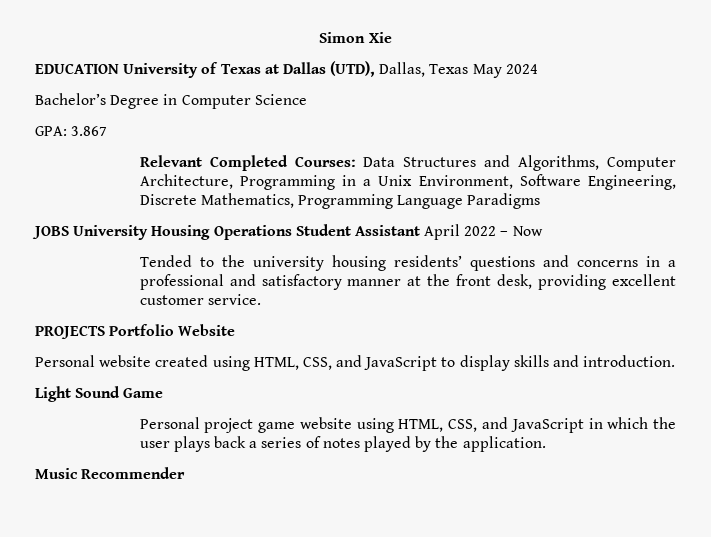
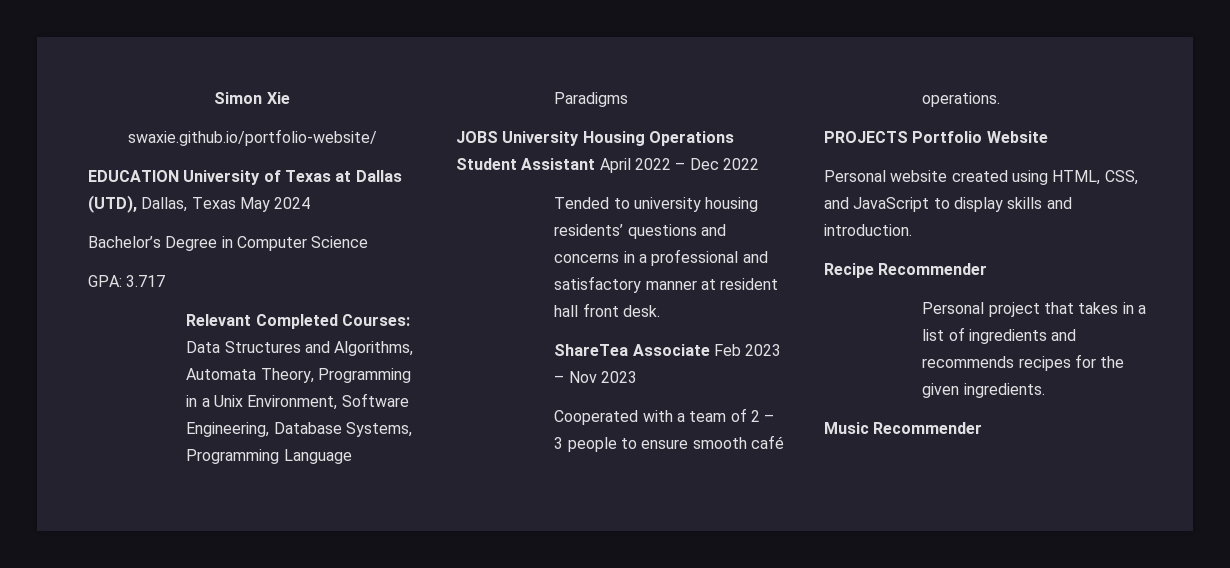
(392, 37) none -> [127,129,377,146] // swaxie.github.io/portfolio-website/
[71,126,108,136] 3.867 -> [126,275,166,287] 3.717
[606,157,676,171] [139,174,233,189] Computer Architecture, -> [186,368,314,383] Automata Theory,
[139,193,294,208] Discrete Mathematics, -> [273,422,413,437] Database Systems,
[512,226,543,236] Now -> [689,158,759,170] Dec 2022
[221,255,245,267] the -> (630, 203) none
[427,274,676,290] [139,294,261,305] the front desk, providing excellent customer service. -> [720,278,779,290] [554,303,661,317] [554,344,782,356] [554,371,638,383] [554,408,775,425] [554,435,784,452] [922,92,1001,107] resident hall front desk. // ShareTea Associate Feb 2023 – Nov 2023 // Cooperated with a team of 2 – 3 people to ensure smooth café operations.
[35,386,164,402] Light Sound Game -> [824,263,988,278] Recipe Recommender
[258,417,676,433] [139,436,546,452] game website using HTML, CSS, and JavaScript in which the user plays back a series of notes played by the application. -> [1044,302,1146,314] [922,327,1077,344] [922,354,1125,371] [922,383,1045,398] that takes in a list of ingredients and recommends recipes for the given ingredients.

